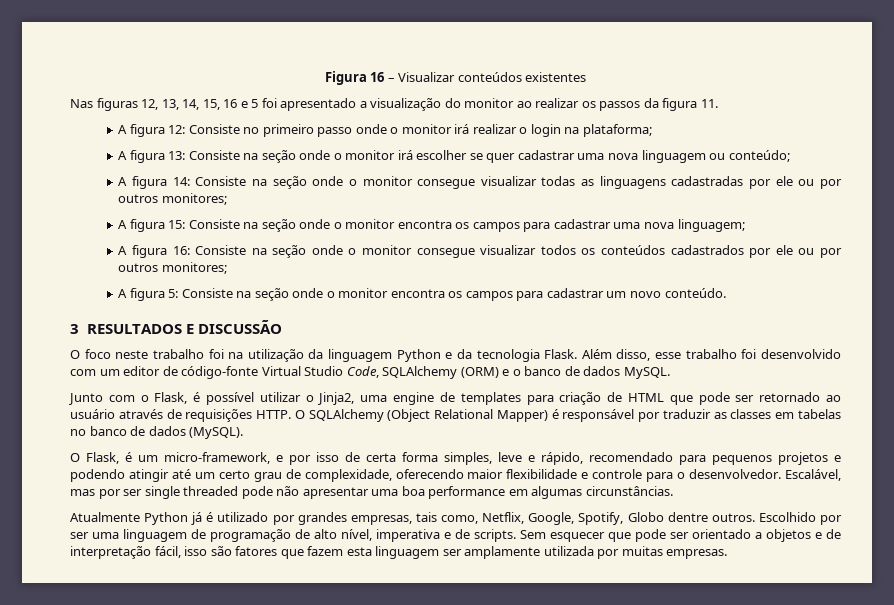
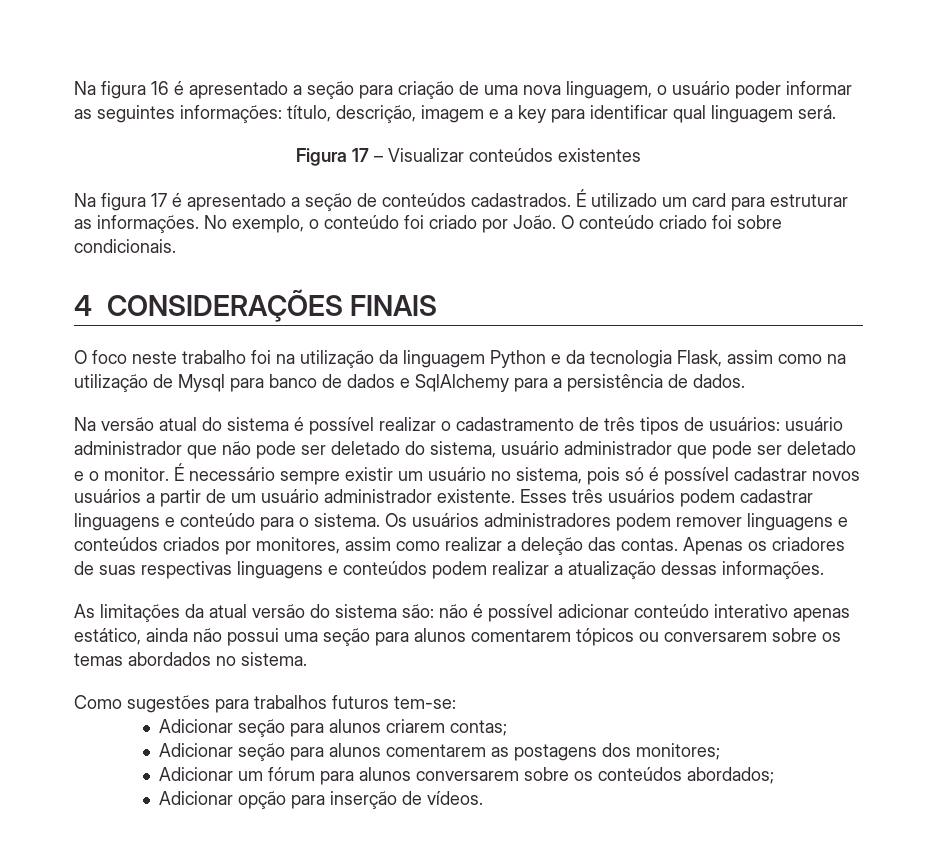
[324,71,587,85] [70,98,718,111] [118,124,652,137] [118,150,790,163] [118,176,842,189] [118,193,227,205] [118,219,745,232] [118,245,842,258] [118,262,227,274] [118,288,726,301] [70,320,283,334] Figura 16 – Visualizar conteúdos existentes // Nas figuras 12, 13, 14, 15, 16 e 5 foi apresentado a visualização do monitor ao realizar os passos da figura 11. // A figura 12: Consiste no primeiro passo onde o monitor irá realizar o login na plataforma; // A figura 13: Consiste na seção onde o monitor irá escolher se quer cadastrar uma nova linguagem ou conteúdo; // A figura 14: Consiste na seção onde o monitor consegue visualizar todas as linguagens cadastradas por ele ou por outros monitores; // A figura 15: Consiste na seção onde o monitor encontra os campos para cadastrar uma nova linguagem; // A figura 16: Consiste na seção onde o monitor consegue visualizar todos os conteúdos cadastrados por ele ou por outros monitores; // A figura 5: Consiste na seção onde o monitor encontra os campos para cadastrar um novo conteúdo. // 3 RESULTADOS E DISCUSSÃO -> [74,81,852,99] [74,105,836,123] [296,148,641,166] [74,189,848,211] [74,215,782,233] [74,239,176,253] [74,289,438,322] Na figura 16 é apresentado a seção para criação de uma nova linguagem, o usuário poder informar as seguintes informações: título, descrição, imagem e a key para identificar qual linguagem será. // Figura 17 – Visualizar conteúdos existentes // Na figura 17 é apresentado a seção de conteúdos cadastrados. É utilizado um card para estruturar as informações. No exemplo, o conteúdo foi criado por João. O conteúdo criado foi sobre condicionais. // 4 CONSIDERAÇÕES FINAIS
[544,349,842,361] [70,366,670,379] [68,392,842,405] [70,409,841,422] [70,426,244,439] [70,452,841,465] [70,469,841,482] [70,486,673,499] [70,512,843,525] [70,529,841,542] [70,546,728,559] Flask. Além disso, esse trabalho foi desenvolvido com um editor de código-fonte Virtual Studio Code, SQLAlchemy (ORM) e o banco de dados MySQL. // Junto com o Flask, é possível utilizar o Jinja2, uma engine de templates para criação de HTML que pode ser retornado ao usuário através de requisições HTTP. O SQLAlchemy (Object Relational Mapper) é responsável por traduzir as classes em tabelas no banco de dados (MySQL). // O Flask, é um micro-framework, e por isso de certa forma simples, leve e rápido, recomendado para pequenos projetos e podendo atingir até um certo grau de complexidade, oferecendo maior flexibilidade e controle para o desenvolvedor. Escalável, mas por ser single threaded pode não apresentar uma boa performance em algumas circunstâncias. // Atualmente Python já é utilizado por grandes empresas, tais como, Netflix, Google, Spotify, Globo dentre outros. Escolhido por ser uma linguagem de programação de alto nível, imperativa e de scripts. Sem esquecer que pode ser orientado a objetos e de interpretação fácil, isso são fatores que fazem esta linguagem ser amplamente utilizada por muitas empresas. -> [677,350,846,367] [74,374,745,392] [74,417,843,435] [74,441,856,459] [74,463,860,485] [74,489,813,507] [74,513,848,531] [74,537,845,555] [74,561,824,579] [74,604,850,622] [74,628,841,646] [74,652,307,666] [74,695,456,713] [158,719,507,737] [158,743,720,761] [158,767,774,785] [158,791,483,809] Flask, assim como na utilização de Mysql para banco de dados e SqlAlchemy para a persistência de dados. // Na versão atual do sistema é possível realizar o cadastramento de três tipos de usuários: usuário administrador que não pode ser deletado do sistema, usuário administrador que pode ser deletado e o monitor. É necessário sempre existir um usuário no sistema, pois só é possível cadastrar novos usuários a partir de um usuário administrador existente. Esses três usuários podem cadastrar linguagens e conteúdo para o sistema. Os usuários administradores podem remover linguagens e conteúdos criados por monitores, assim como realizar a deleção das contas. Apenas os criadores de suas respectivas linguagens e conteúdos podem realizar a atualização dessas informações. // As limitações da atual versão do sistema são: não é possível adicionar conteúdo interativo apenas estático, ainda não possui uma seção para alunos comentarem tópicos ou conversarem sobre os temas abordados no sistema. // Como sugestões para trabalhos futuros tem-se: // Adicionar seção para alunos criarem contas; // Adicionar seção para alunos comentarem as postagens dos monitores; // Adicionar um fórum para alunos conversarem sobre os conteúdos abordados; // Adicionar opção para inserção de vídeos.

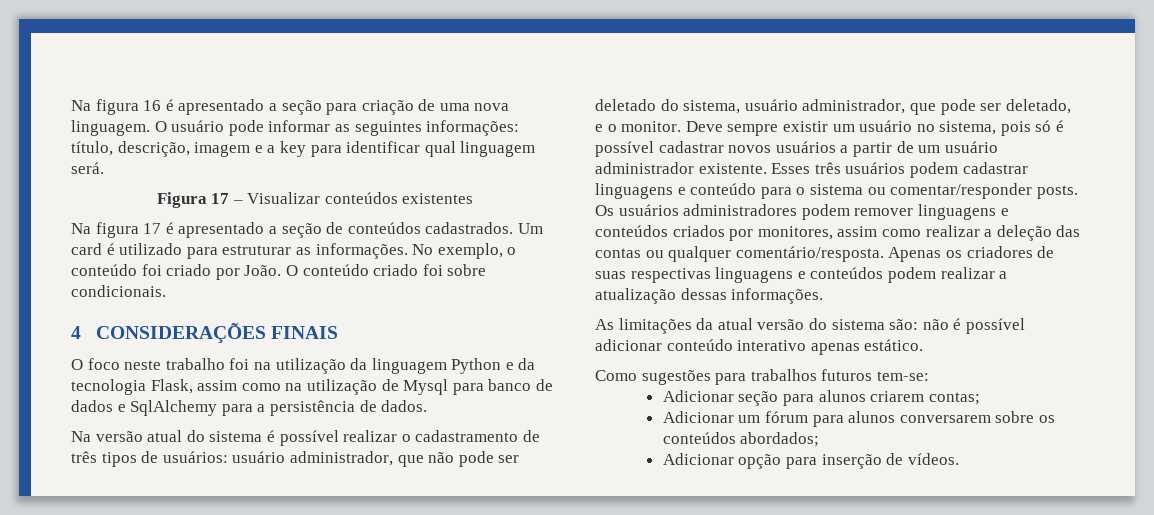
[566,81,781,99] linguagem, o usuário poder -> [71,120,264,136] linguagem. O usuário pode
[576,189,726,207] É utilizado um card -> [517,223,543,234] [71,243,183,255] Um card é utilizado
[74,441,182,455] administrador -> [289,451,393,466] administrador,
[564,441,672,455] administrador -> [802,99,906,114] administrador,
[787,441,856,455] deletado -> [1005,99,1071,114] deletado,
[174,463,275,481] É necessário -> [685,121,723,132] Deve
[314,513,380,527] sistema. -> [809,183,1078,199] sistema ou comentar/responder posts.
[621,538,678,551] contas. -> [595,246,884,262] contas ou qualquer comentário/resposta.
[74,628,841,646] [74,652,307,666] estático, ainda não possui uma seção para alunos comentarem tópicos ou conversarem sobre os temas abordados no sistema. -> [864,339,924,351] estático.
[158,743,720,761] // Adicionar seção para alunos comentarem as postagens dos monitores; -> (980, 398) none

